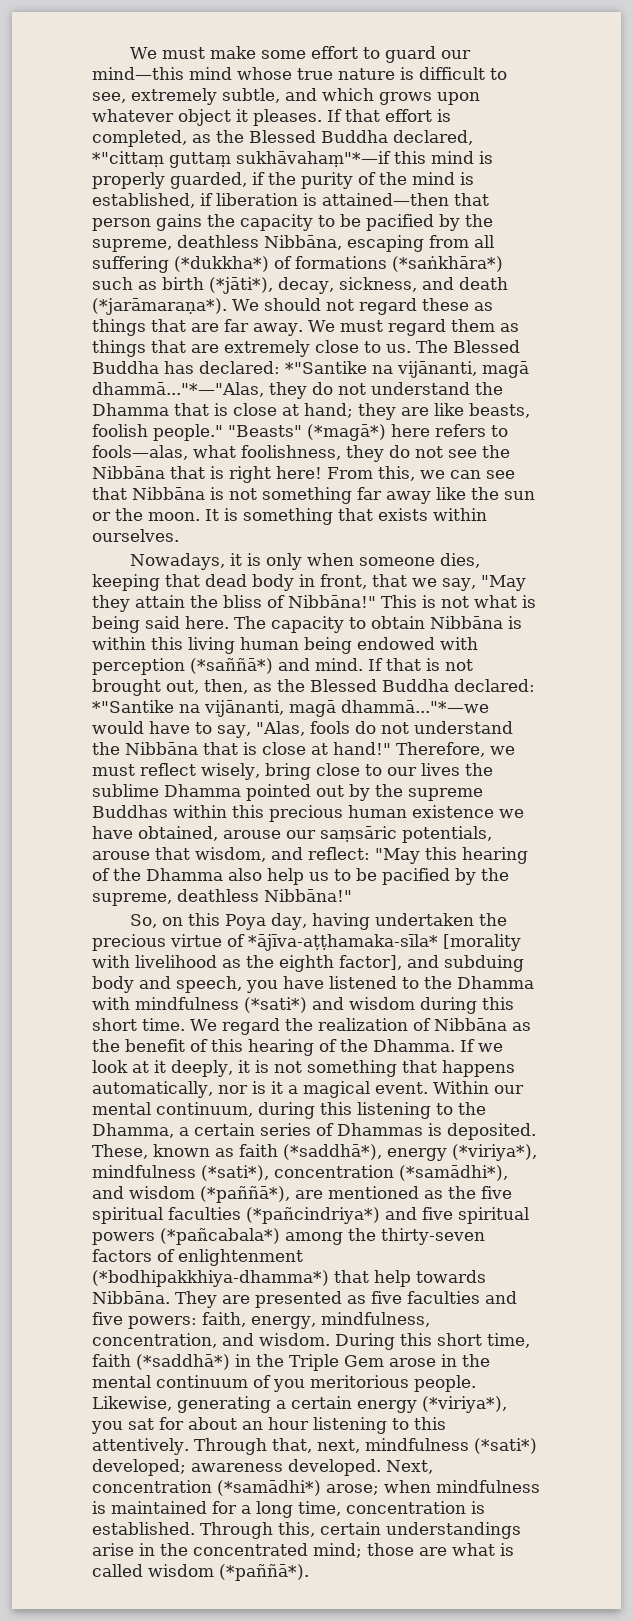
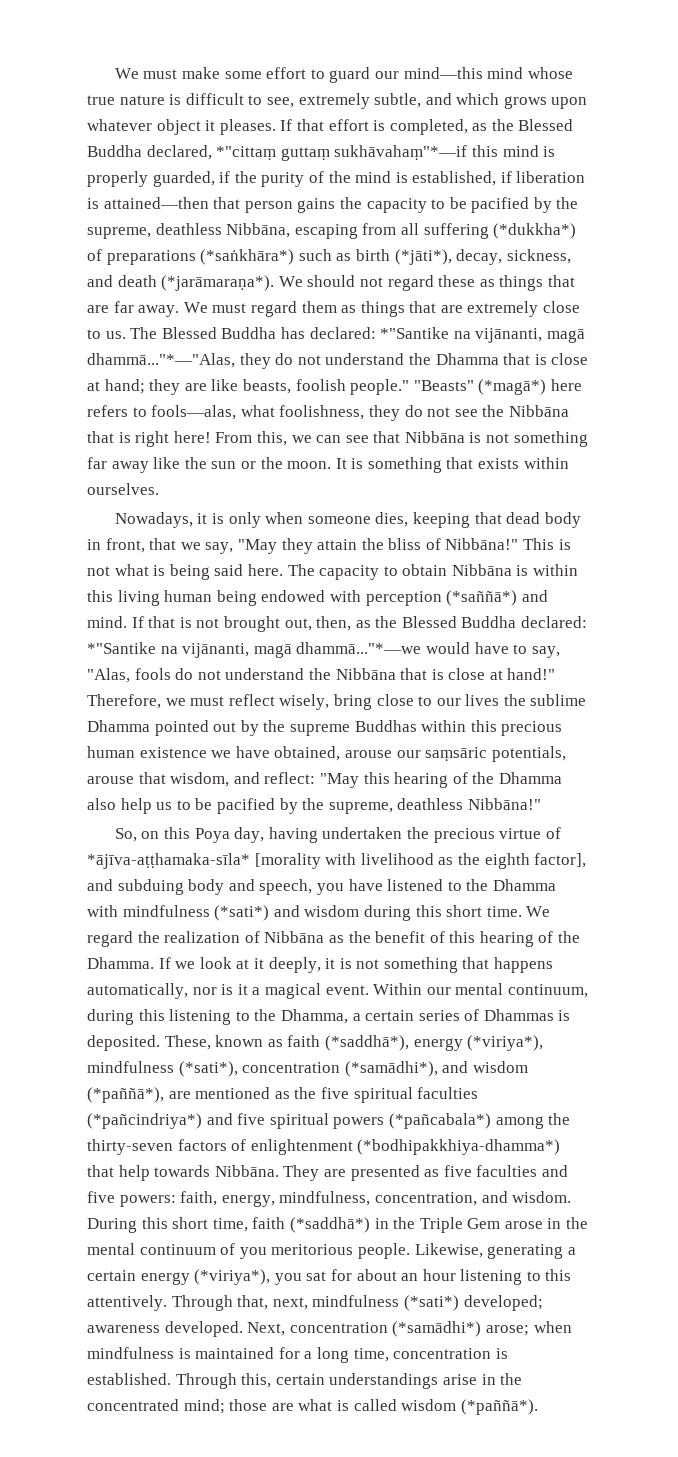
[295,256,387,269] formations -> [106,250,196,265] preparations

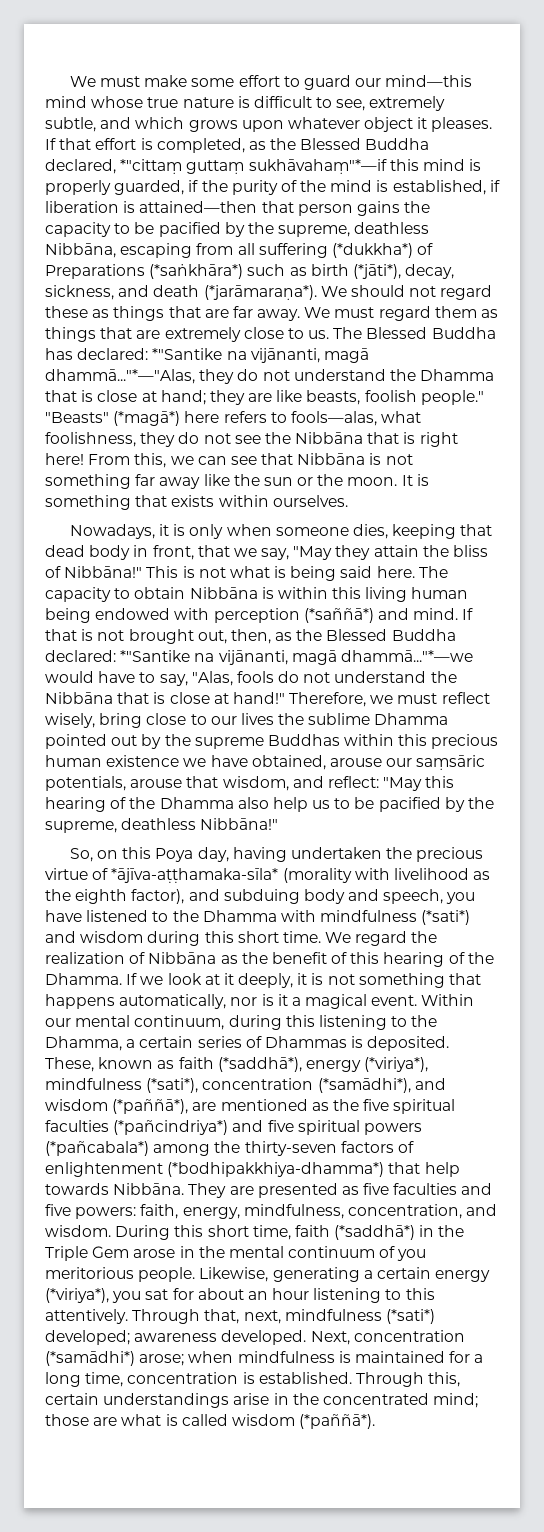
[106,250,196,265] preparations -> [45,264,145,279] Preparations
[254,853,321,869] [morality -> [282,868,352,883] (morality
[534,853,587,868] factor], -> [131,889,185,904] factor),

